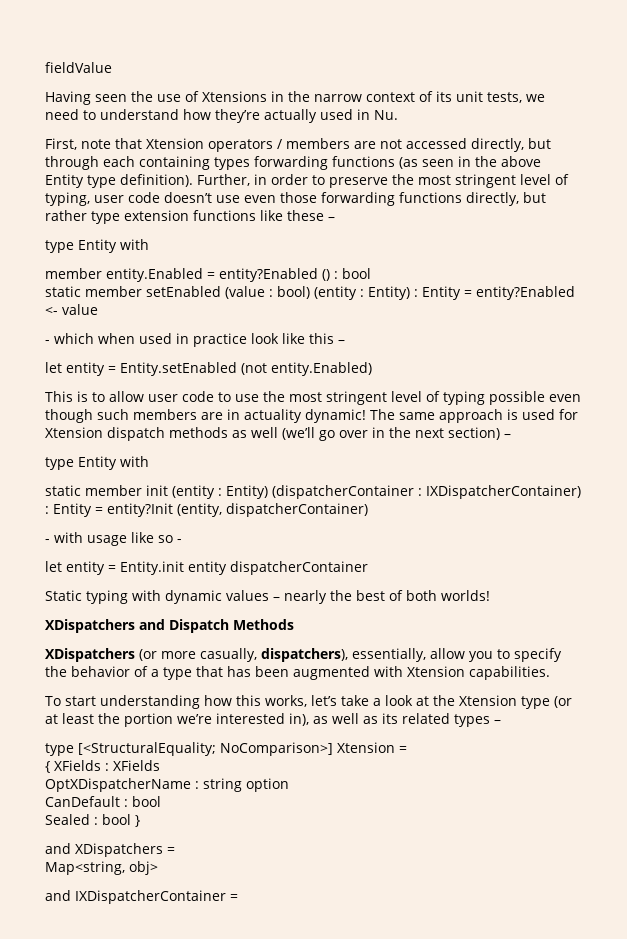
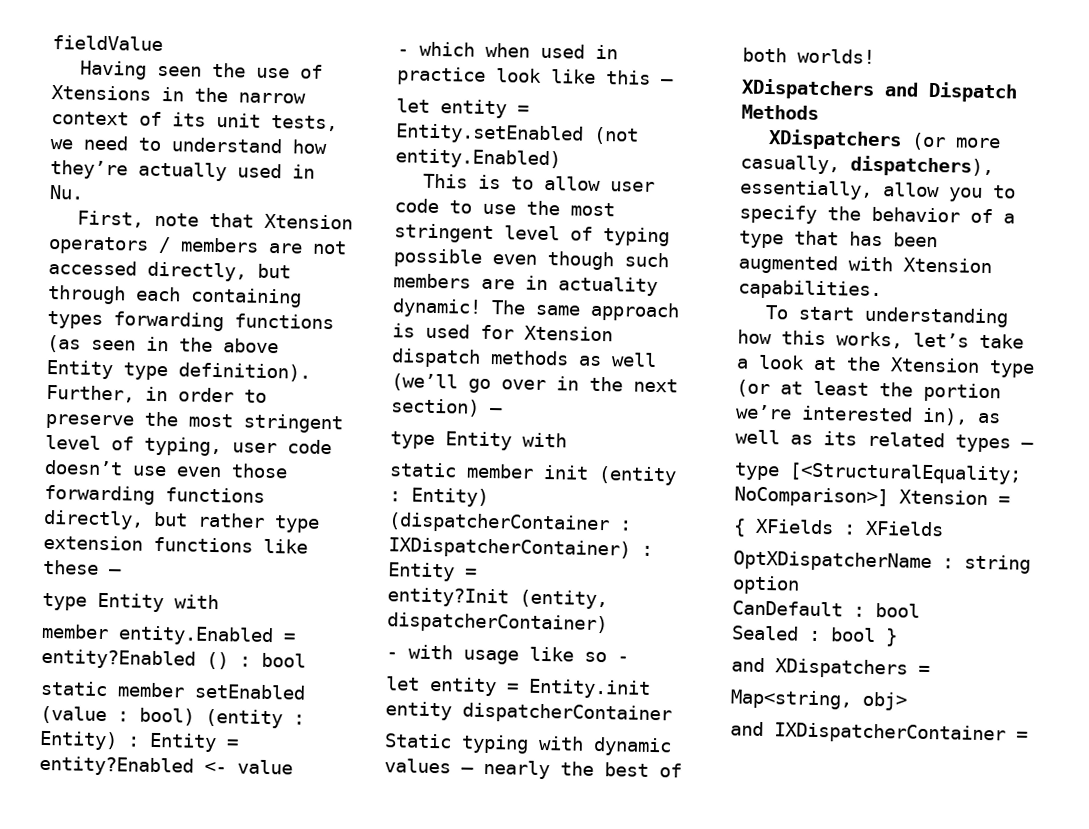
(103, 510) none -> (477, 573) //

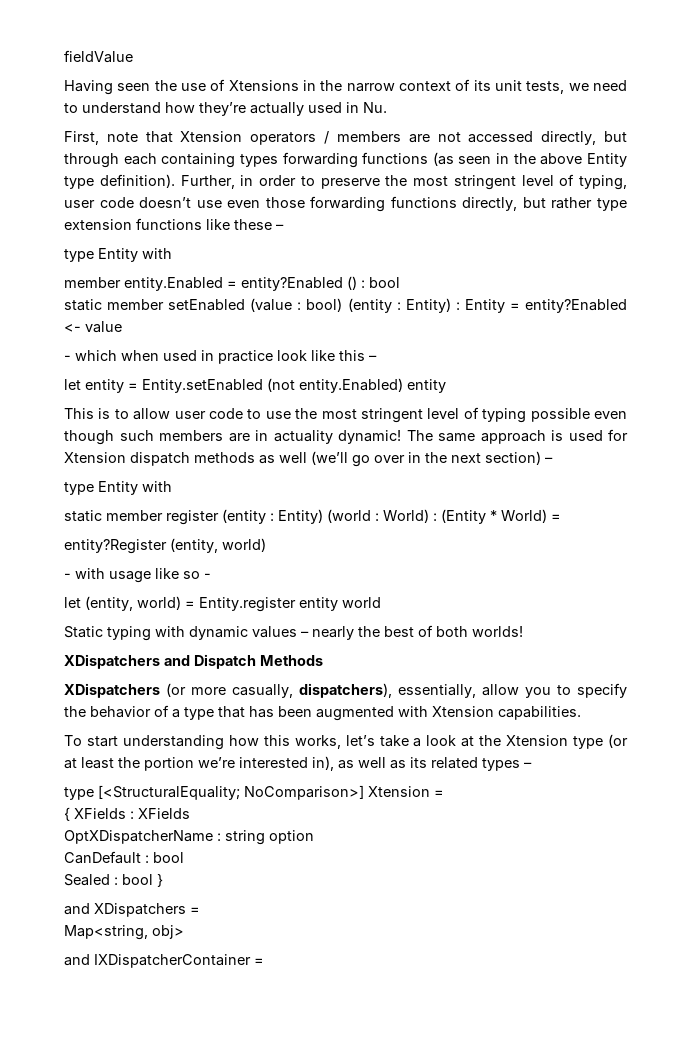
(561, 159) none -> [407,379,446,393] entity
[543,465,677,486] [389,487,489,507] [388,512,632,535] [388,537,653,560] [387,562,477,582] [387,587,608,610] [387,612,608,635] init (entity : Entity) (dispatcherContainer : IXDispatcherContainer) : Entity = // entity?Init (entity, dispatcherContainer) -> [166,509,561,525] [64,538,266,554] register (entity : Entity) (world : World) : (Entity * World) = // entity?Register (entity, world)
[429,676,651,699] [385,701,672,725] entity = Entity.init entity dispatcherContainer -> [85,596,381,612] (entity, world) = Entity.register entity world

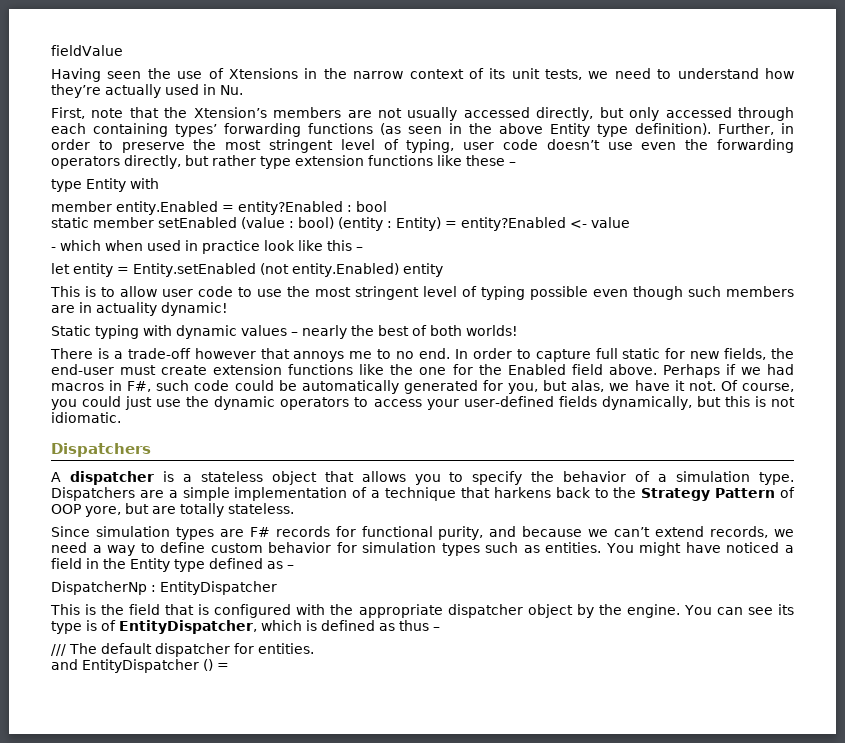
[180,131,330,145] Xtension operators / -> [164,107,267,118] the Xtension’s
(461, 137) none -> [407,107,458,121] usually
(627, 136) none -> [629,107,732,121] only accessed
[239,154,278,167] types -> [175,124,217,137] types’
[265,196,457,212] those forwarding functions -> [685,139,794,153] [51,156,120,169] the forwarding operators
[347,276,357,290] () -> (343, 208) none
[455,299,505,313] : Entity -> (441, 224) none
[406,429,628,444] [64,451,553,467] [64,481,172,495] [64,509,561,525] [64,538,266,554] [64,568,211,583] [64,596,381,612] The same approach is used for Xtension dispatch methods as well (we’ll go over in the next section) – // type Entity with // static member register (entity : Entity) (world : World) : (Entity * World) = // entity?Register (entity, world) // - with usage like so - // let (entity, world) = Entity.register entity world -> (228, 309) none
[64,654,323,669] [64,683,519,698] XDispatchers and Dispatch Methods // XDispatchers (or more casually, dispatchers), essentially, allow -> [50,348,794,362] [51,364,794,378] [51,380,794,394] [51,396,795,410] [51,412,121,423] [51,443,151,457] [51,471,406,485] There is a trade-off however that annoys me to no end. In order to capture full static for new fields, the end-user must create extension functions like the one for the Enabled field above. Perhaps if we had macros in F#, such code could be automatically generated for you, but alas, we have it not. Of course, you could just use the dynamic operators to access your user-defined fields dynamically, but this is not idiomatic. // Dispatchers // A dispatcher is a stateless object that allows
[184,706,581,721] [64,734,629,750] [64,756,532,771] [64,785,444,800] [64,807,190,821] [64,830,314,845] [64,851,184,864] [64,873,163,887] [64,903,200,917] [64,925,184,940] [64,954,264,968] type that has been augmented with Xtension capabilities. // To start understanding how this works, let’s take a look at the Xtension type (or at least the portion we’re interested in), as well as its related types – // type [<StructuralEquality; NoComparison>] Xtension = // { XFields : XFields // OptXDispatcherName : string option // CanDefault : bool // Sealed : bool } // and XDispatchers = // Map<string, obj> // and IXDispatcherContainer = -> [676,471,794,485] [51,487,796,501] [51,503,294,517] [51,526,794,540] [51,542,794,556] [51,558,294,572] [51,581,277,595] [50,604,794,618] [51,620,440,634] [51,643,314,657] [51,659,229,673] simulation type. Dispatchers are a simple implementation of a technique that harkens back to the Strategy Pattern of OOP yore, but are totally stateless. // Since simulation types are F# records for functional purity, and because we can’t extend records, we need a way to define custom behavior for simulation types such as entities. You might have noticed a field in the Entity type defined as – // DispatcherNp : EntityDispatcher // This is the field that is configured with the appropriate dispatcher object by the engine. You can see its type is of EntityDispatcher, which is defined as thus – // /// The default dispatcher for entities. // and EntityDispatcher () =

